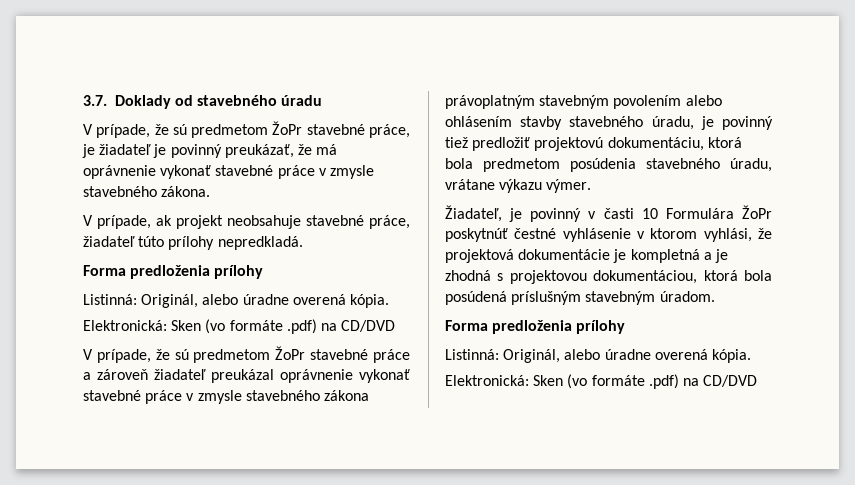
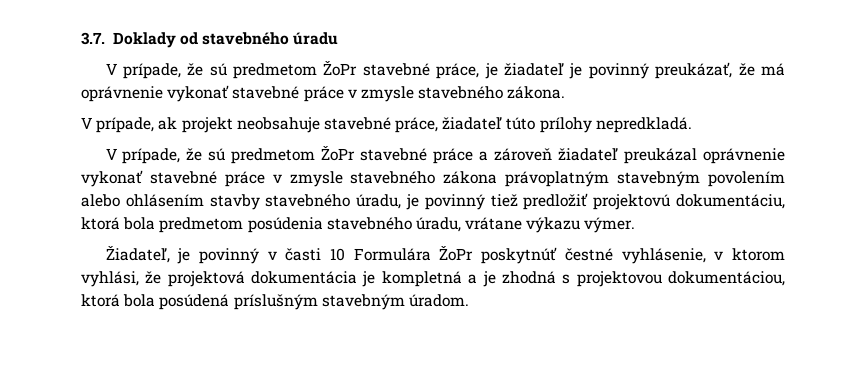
[83,265,264,279] [83,294,389,308] [83,319,396,334] // Forma predloženia prílohy // Listinná: Originál, alebo úradne overená kópia. // Elektronická: Sken (vo formáte .pdf) na CD/DVD -> (692, 125) none
[562,228,631,242] vyhlásenie -> [621,248,706,264] vyhlásenie,
[518,249,611,260] dokumentácie -> [251,271,358,284] dokumentácia
[445,320,626,334] [445,349,751,363] [445,374,758,389] // Forma predloženia prílohy // Listinná: Originál, alebo úradne overená kópia. // Elektronická: Sken (vo formáte .pdf) na CD/DVD -> (469, 300) none

